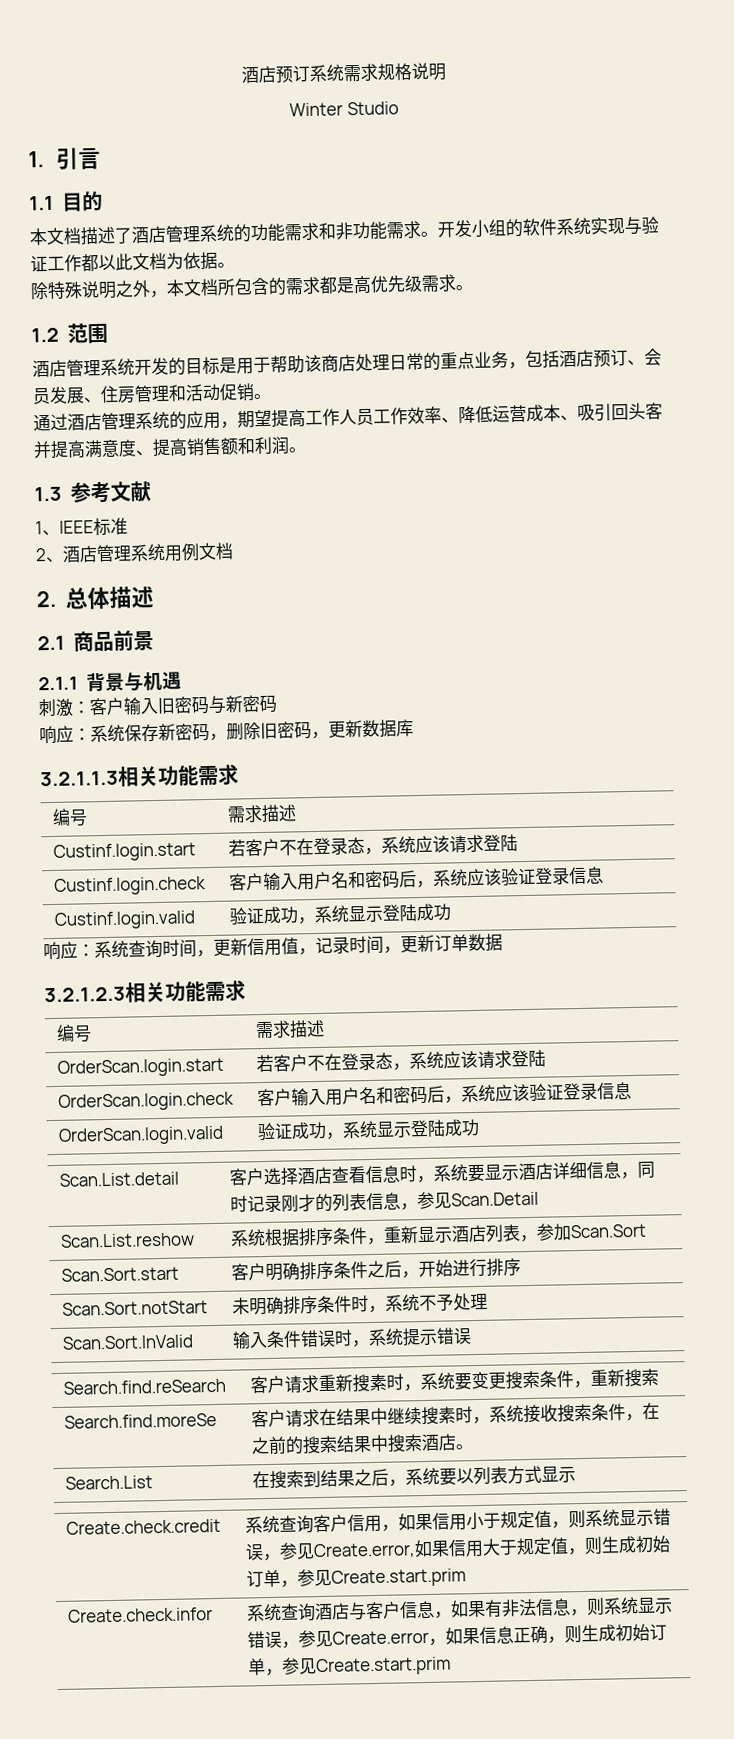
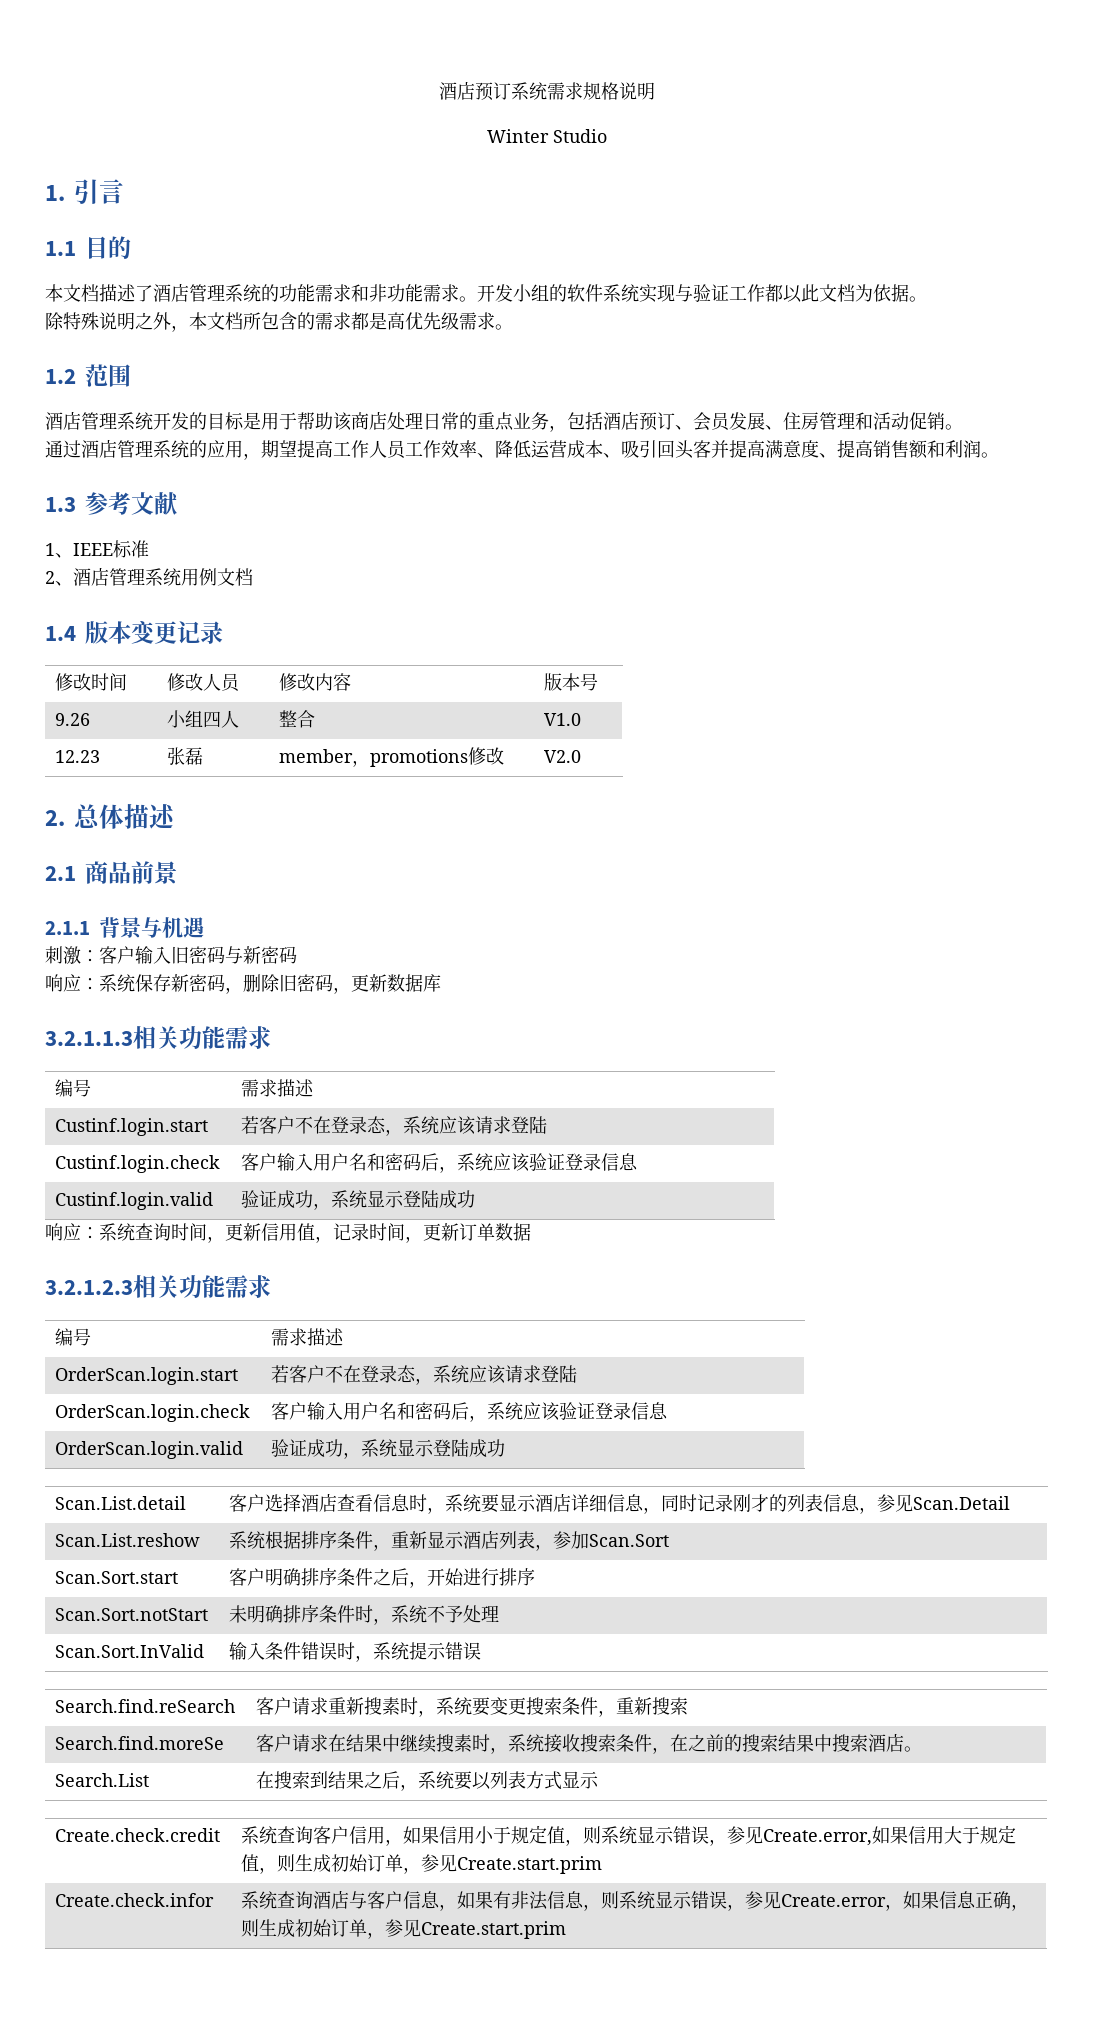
(234, 551) none -> [45,620,223,644] [55,673,128,691] [167,673,242,692] [279,673,352,691] [544,673,599,691] [55,713,91,726] [167,710,240,728] [279,710,316,728] [544,713,582,726] [55,750,101,763] [167,747,204,765] [279,747,505,767] [544,750,582,763] // 1.4版本变更记录 // 修改时间 | 修改人员 | 修改内容 | 版本号 // 9.26 | 小组四人 | 整合 | V1.0 // 12.23 | 张磊 | member，promotions修改 | V2.0

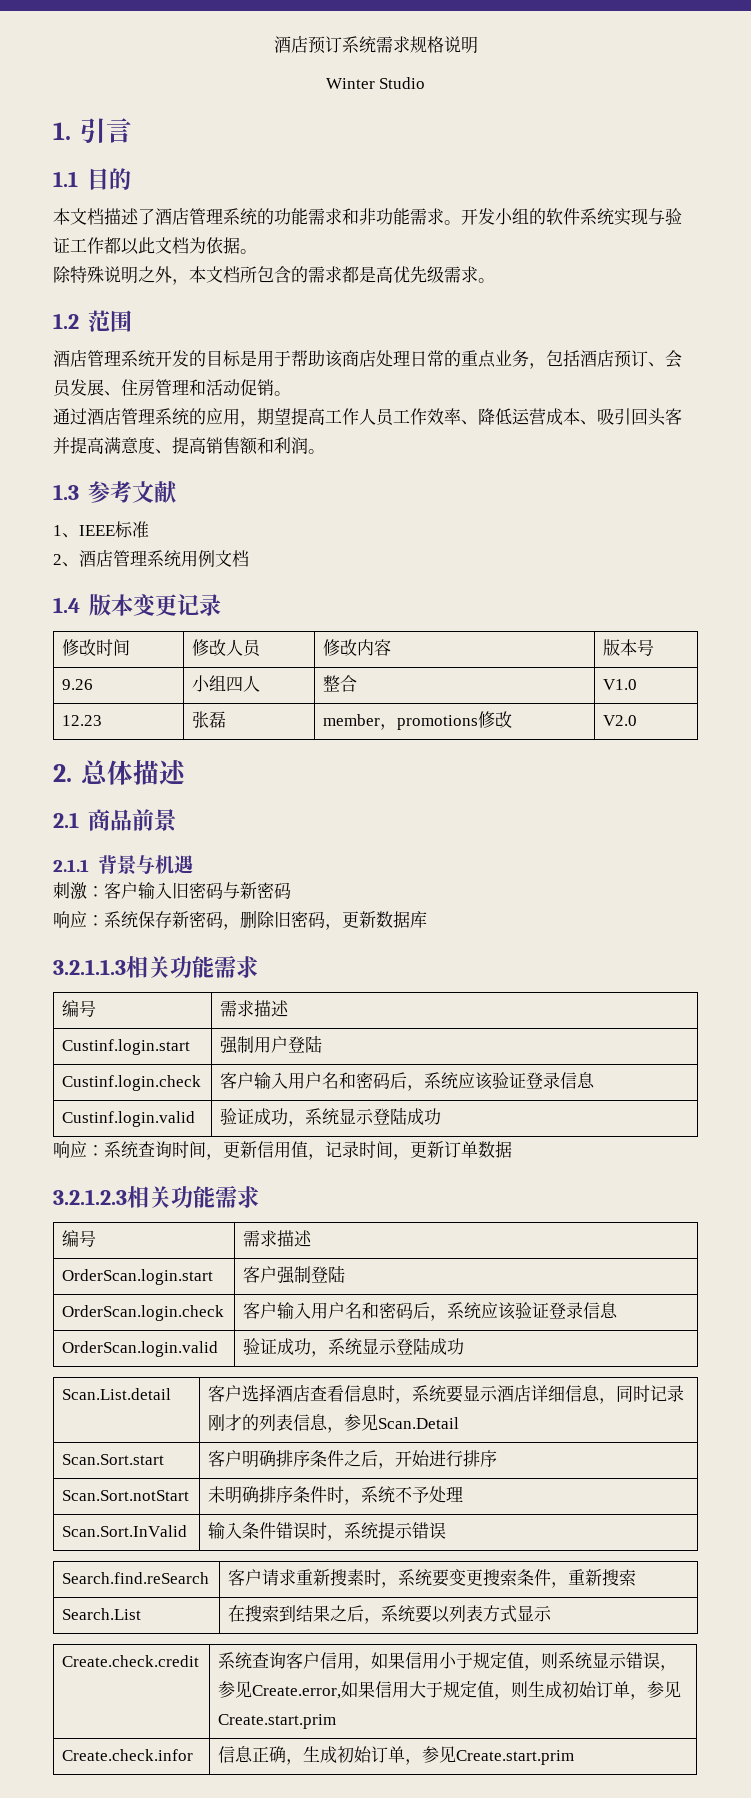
[241,1116,512,1136] 若客户不在登录态，系统应该请求 -> [220,1036,289,1054] 强制用户
[271,1365,542,1385] 若客户不在登录态，系统应该请求 -> [243,1266,312,1284] 客户强制
[55,1533,201,1547] [229,1530,670,1551] // Scan.List.reshow | 系统根据排序条件，重新显示酒店列表，参加Scan.Sort -> (460, 1423) none
[55,1736,225,1750] [256,1733,923,1754] // Search.find.moreSe | 客户请求在结果中继续搜素时，系统接收搜索条件，在之前的搜索结果中搜索酒店。 -> (637, 1577) none
[241,1890,940,1911] 系统查询酒店与客户信息，如果有非法信息，则系统显示错误，参见Create.error，如果 -> (194, 1755) none
[241,1919,260,1937] 则 -> (304, 1762) none

